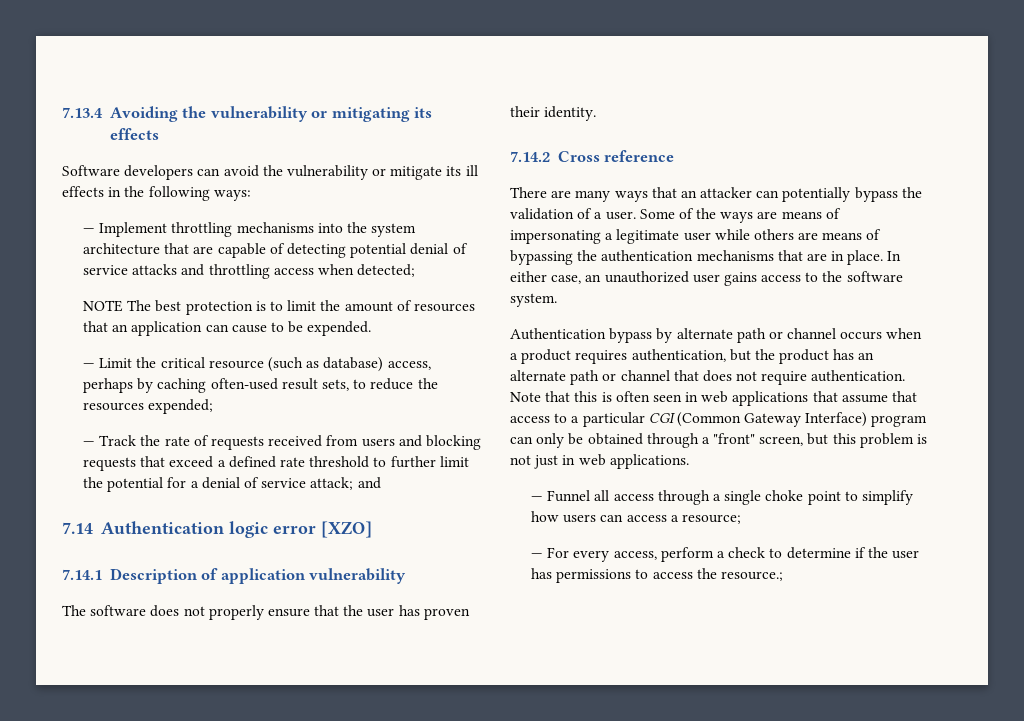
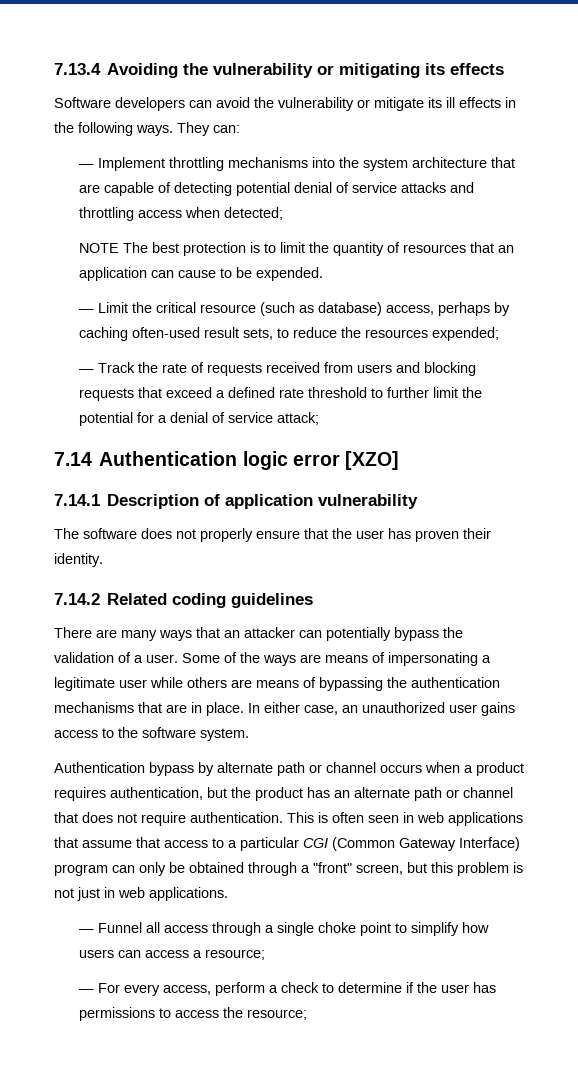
[213,190,251,201] ways: -> [136,122,240,136] ways. They can:
[344,301,393,312] amount -> [333,242,385,256] quantity
[357,477,381,489] and -> (320, 418) none
[557,150,675,162] Cross reference -> [107,593,314,608] Related coding guidelines
[510,391,598,402] Note that this -> [287,812,314,823] This
[721,571,784,581] resource.; -> [247,1009,308,1020] resource;

